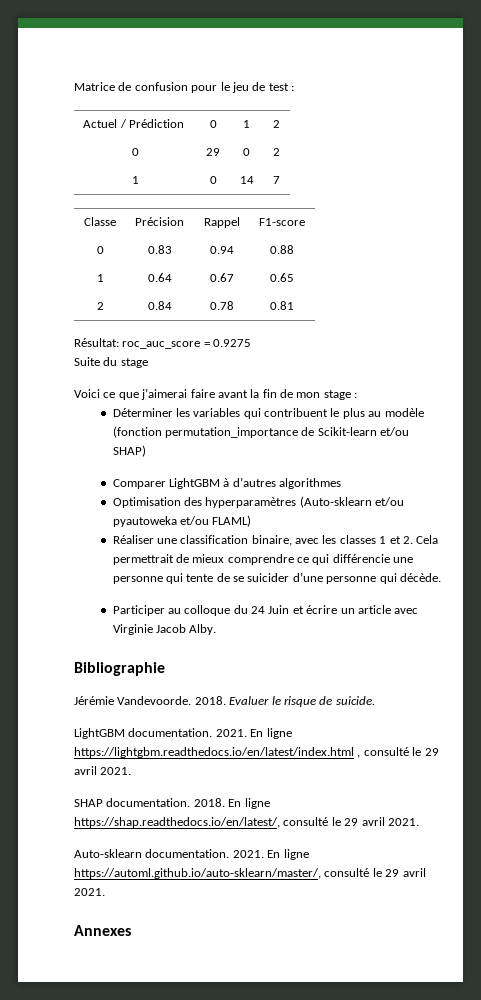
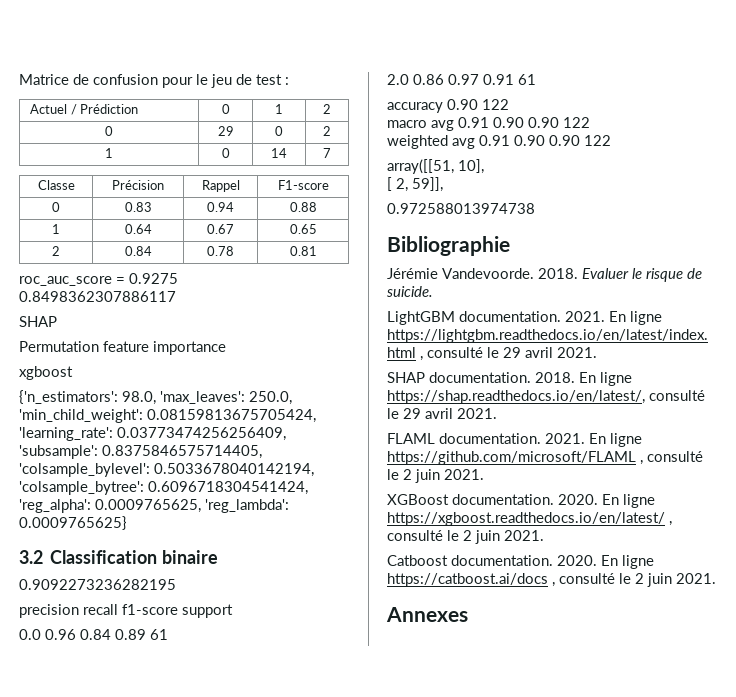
[74,338,119,347] Résultat: -> (317, 251) none
[74,357,148,368] [74,388,358,400] [112,408,424,419] [112,426,410,438] [112,445,146,457] [112,477,342,489] [112,496,405,508] [112,515,252,527] [112,535,439,546] [112,554,414,565] [112,572,441,584] [112,605,419,616] [112,624,217,635] Suite du stage // Voici ce que j’aimerai faire avant la fin de mon stage : // Déterminer les variables qui contribuent le plus au modèle (fonction permutation_importance de Scikit-learn et/ou SHAP) // Comparer LightGBM à d’autres algorithmes // Optimisation des hyperparamètres (Auto-sklearn et/ou pyautoweka et/ou FLAML) // Réaliser une classification binaire, avec les classes 1 et 2. Cela permettrait de mieux comprendre ce qui différencie une personne qui tente de se suicider d’une personne qui décède. // Participer au colloque du 24 Juin et écrire un article avec Virginie Jacob Alby. -> [19,291,176,302] [19,316,57,327] [19,341,226,355] [19,366,73,380] [19,390,292,405] [19,409,316,423] [19,427,286,441] [19,445,262,459] [19,463,314,477] [19,481,308,495] [19,499,289,513] [19,516,127,530] [19,550,219,564] [19,579,176,590] [19,604,233,618] [19,629,168,640] [387,74,536,85] [387,99,509,113] [387,117,590,131] [387,135,611,149] [387,159,484,174] [387,177,443,192] [387,203,535,214] 0.8498362307886117 // SHAP // Permutation feature importance // xgboost // {'n_estimators': 98.0, 'max_leaves': 250.0, 'min_child_weight': 0.08159813675705424, 'learning_rate': 0.03773474256256409, 'subsample': 0.8375846575714405, 'colsample_bylevel': 0.5033678040142194, 'colsample_bytree': 0.6096718304541424, 'reg_alpha': 0.0009765625, 'reg_lambda': 0.0009765625} // 3.2 Classification binaire // 0.9092273236282195 // precision recall f1-score support // 0.0 0.96 0.84 0.89 61 // 2.0 0.86 0.97 0.91 61 // accuracy 0.90 122 // macro avg 0.91 0.90 0.90 122 // weighted avg 0.91 0.90 0.90 122 // array([[51, 10], // [ 2, 59]], // 0.972588013974738
[74,849,309,860] [74,868,426,879] Auto-sklearn documentation. 2021. En ligne https://automl.github.io/auto-sklearn/master/, consulté le 29 avril -> [387,433,642,447] [387,451,703,465] [387,469,484,483] [387,494,655,508] [387,512,672,526] [387,530,544,544] [387,555,654,569] [387,573,672,587] FLAML documentation. 2021. En ligne https://github.com/microsoft/FLAML , consulté le 2 juin 2021. // XGBoost documentation. 2020. En ligne https://xgboost.readthedocs.io/en/latest/ , consulté le 2 juin 2021. // Catboost documentation. 2020. En ligne https://catboost.ai/docs , consulté le 2 juin

